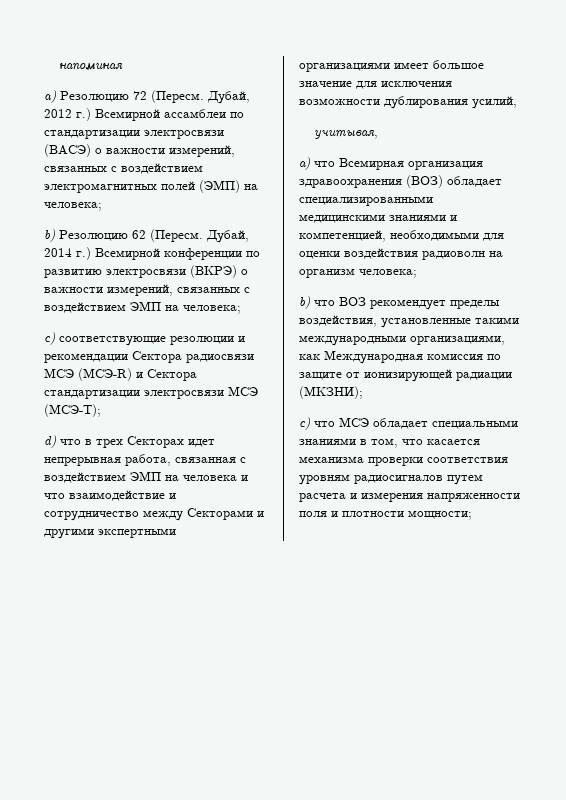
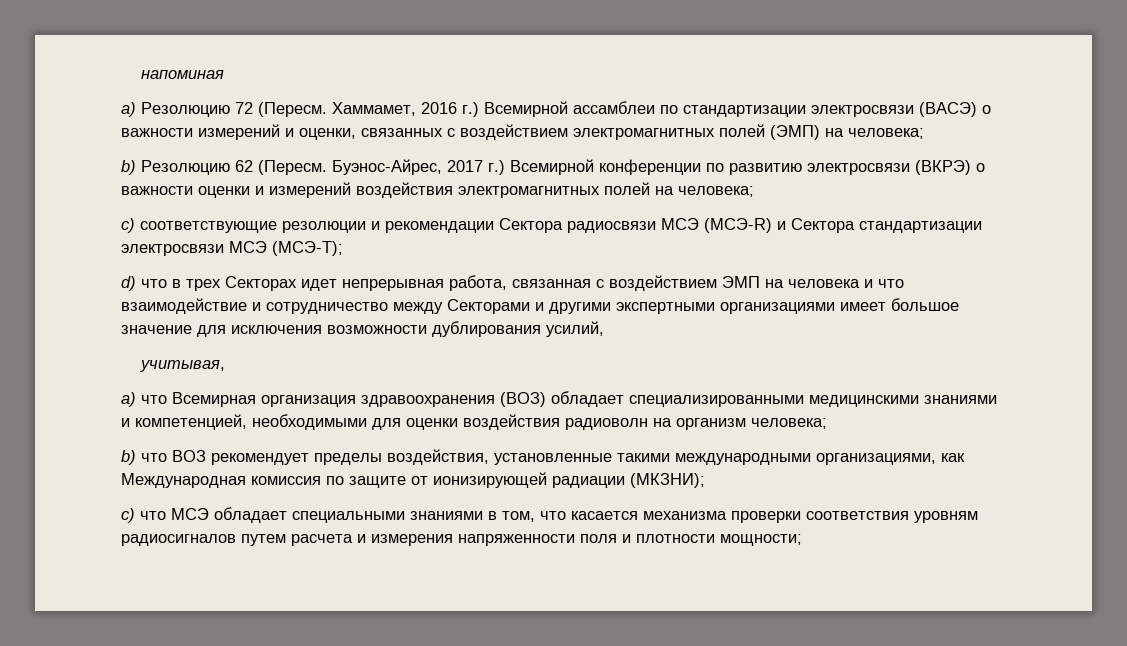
[207,91,250,104] [44,109,72,118] Дубай, 2012 -> [332,102,457,116] Хаммамет, 2016
[169,145,235,157] измерений, -> [198,124,356,140] измерений и оценки,
[206,230,249,243] [44,248,72,257] Дубай, 2014 -> [332,159,483,175] Буэнос-Айрес, 2017
[107,284,250,296] [44,301,161,313] измерений, связанных с воздействием ЭМП -> [198,182,650,198] оценки и измерений воздействия электромагнитных полей

